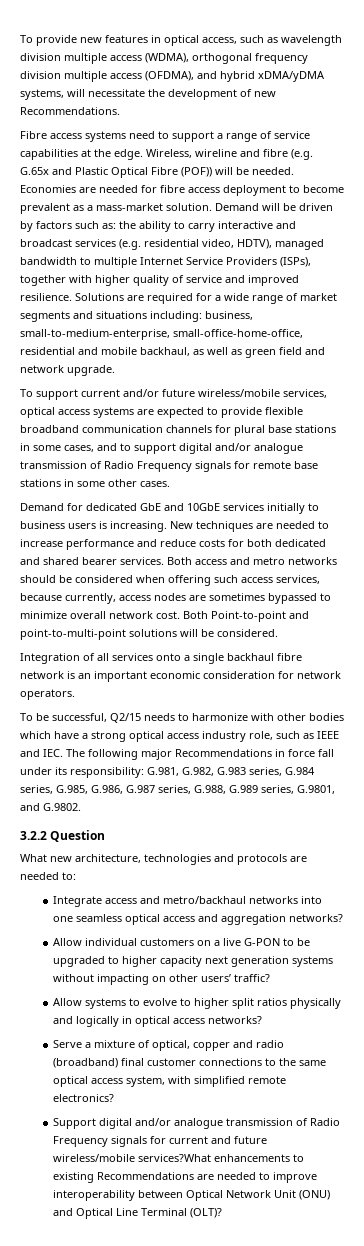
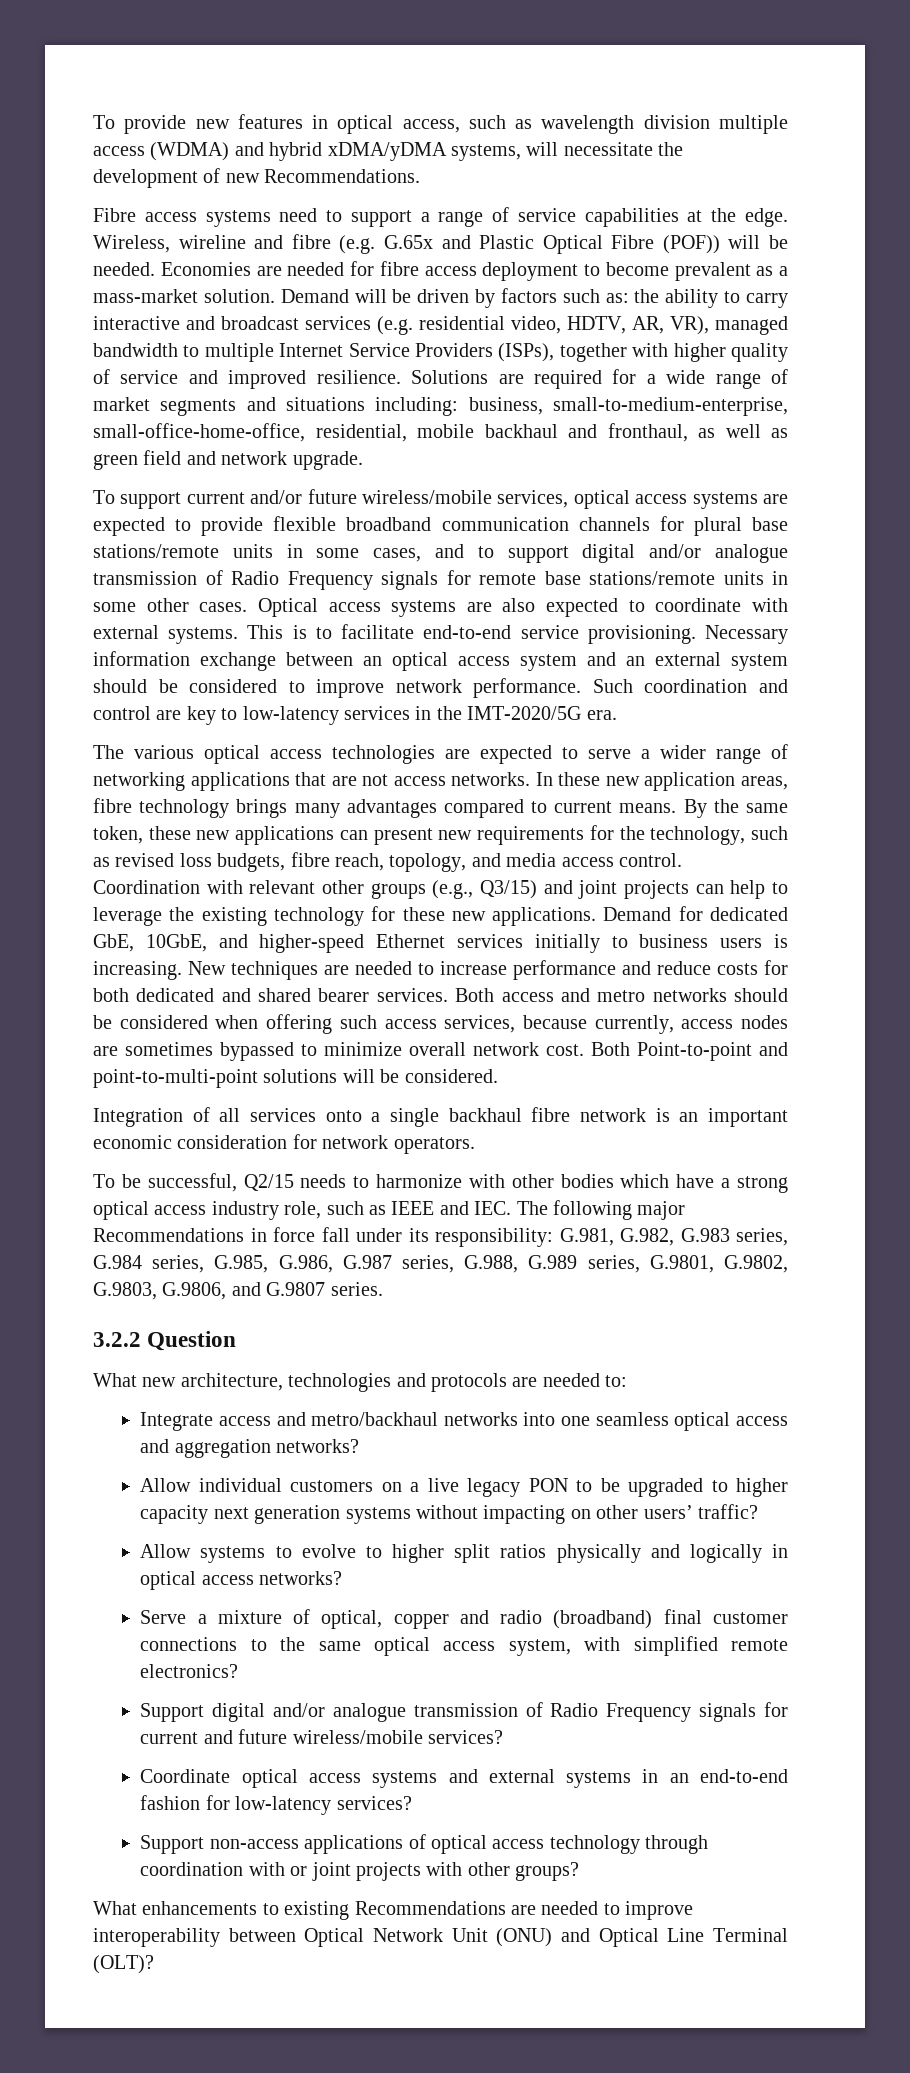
[145,53,308,64] [20,71,194,82] (WDMA), orthogonal frequency division multiple access (OFDMA), -> [150,142,230,161] (WDMA)
[237,239,272,249] HDTV), -> [567,316,709,335] HDTV, AR, VR),
[20,347,190,356] residential and mobile backhaul, -> [315,423,688,442] residential, mobile backhaul and fronthaul,
[295,425,336,433] stations -> [93,544,273,558] stations/remote units
[20,479,61,487] stations -> [589,571,764,585] stations/remote units
[20,503,220,511] // Demand for dedicated GbE and 10GbE -> [257,598,788,617] [93,624,788,644] [93,651,788,671] [93,678,788,698] [93,706,617,725] [93,744,788,764] [93,772,788,791] [93,798,788,818] [93,825,789,845] [93,852,682,872] [93,880,788,899] [93,906,788,926] [93,934,446,953] Optical access systems are also expected to coordinate with external systems. This is to facilitate end-to-end service provisioning. Necessary information exchange between an optical access system and an external system should be considered to improve network performance. Such coordination and control are key to low-latency services in the IMT-2020/5G era. // The various optical access technologies are expected to serve a wider range of networking applications that are not access networks. In these new application areas, fibre technology brings many advantages compared to current means. By the same token, these new applications can present new requirements for the technology, such as revised loss budgets, fibre reach, topology, and media access control. Coordination with relevant other groups (e.g., Q3/15) and joint projects can help to leverage the existing technology for these new applications. Demand for dedicated GbE, 10GbE, and higher-speed Ethernet
[20,803,81,811] and G.9802. -> [724,1255,788,1273] [93,1282,383,1300] G.9802, G.9803, G.9806, and G.9807 series.
[243,938,280,946] G-PON -> [467,1478,568,1497] legacy PON
[137,1154,211,1162] services?What -> [427,1730,503,1744] [140,1769,788,1788] [140,1795,412,1815] [140,1834,709,1854] [140,1862,580,1881] [93,1901,137,1915] services? // Coordinate optical access systems and external systems in an end-to-end fashion for low-latency services? // Support non-access applications of optical access technology through coordination with or joint projects with other groups? // What

